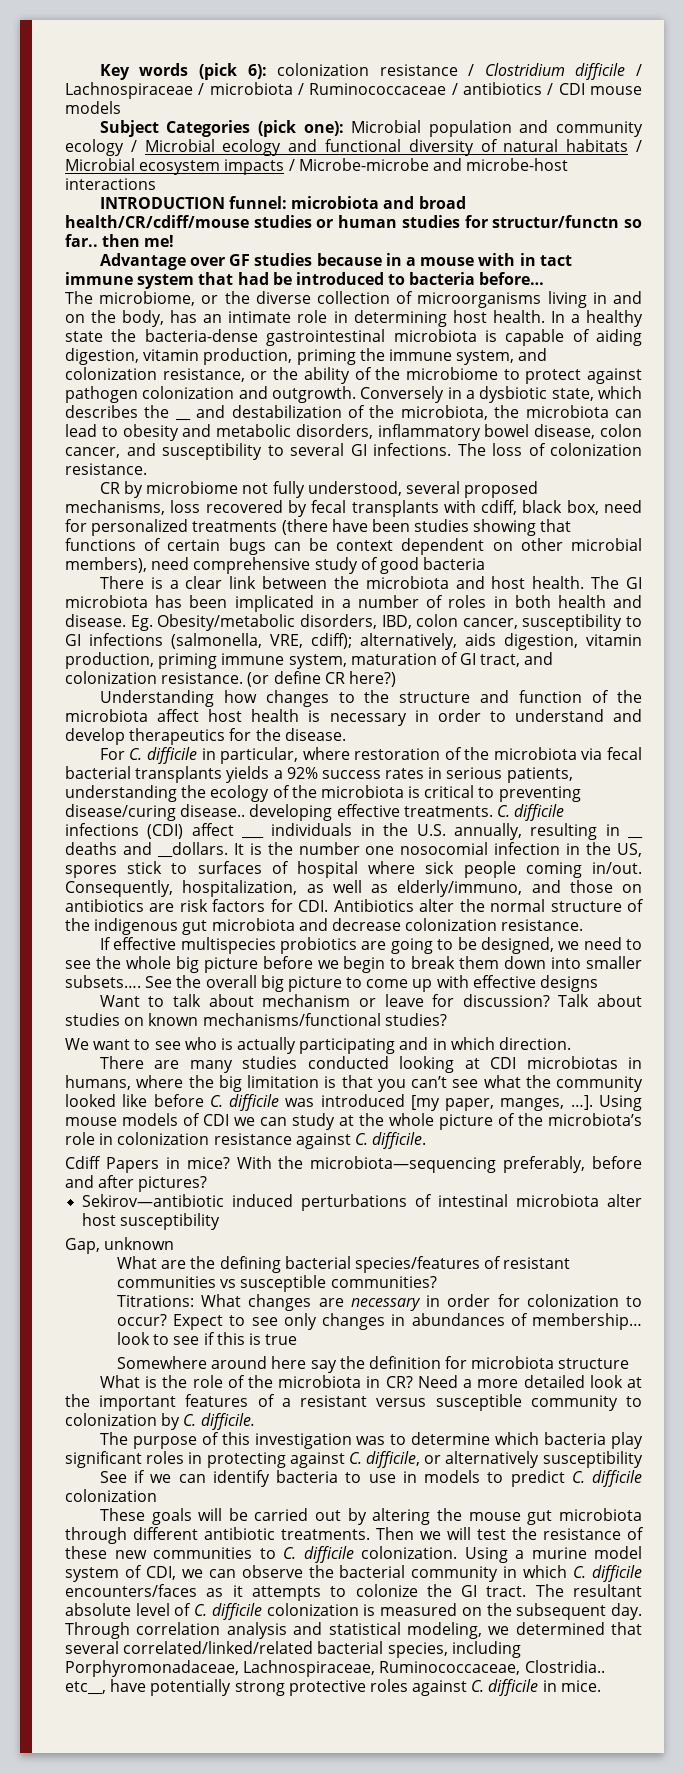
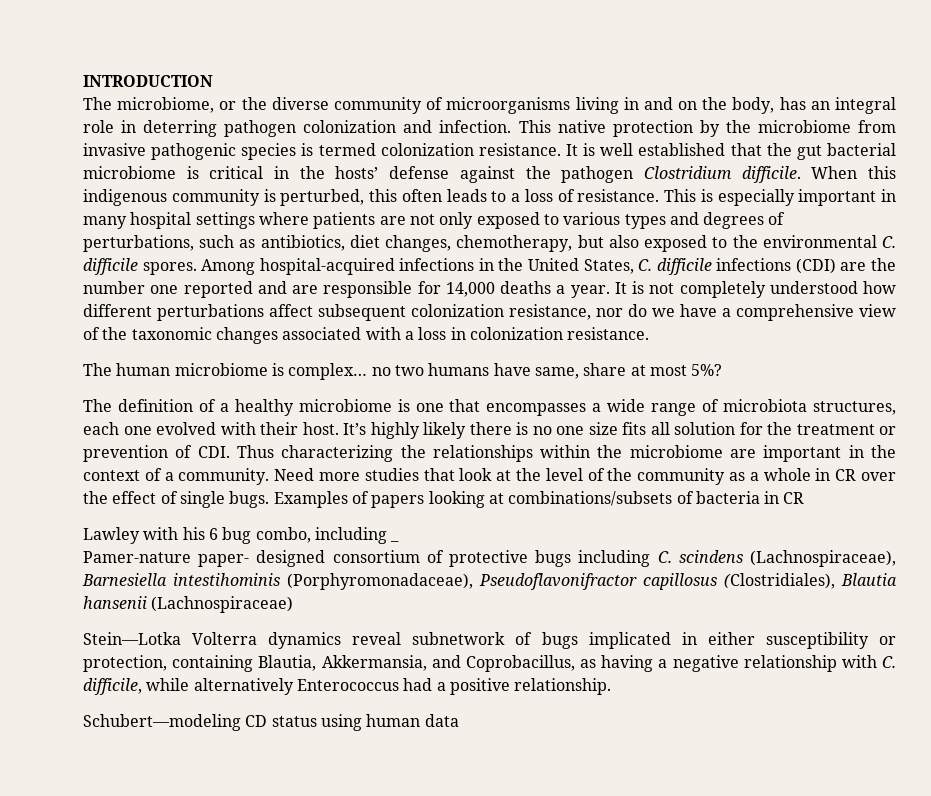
[99,63,642,80] [65,82,642,99] [65,101,121,114] [99,120,643,137] [65,139,642,156] [65,158,569,175] [65,178,156,190] [99,196,466,209] [65,215,642,228] [65,234,175,247] [99,253,572,270] [65,272,545,289] Key words (pick 6): colonization resistance / Clostridium difficile / Lachnospiraceae / microbiota / Ruminococcaceae / antibiotics / CDI mouse models // Subject Categories (pick one): Microbial population and community ecology / Microbial ecology and functional diversity of natural habitats / Microbial ecosystem impacts / Microbe-microbe and microbe-host interactions // INTRODUCTION funnel: microbiota and broad health/CR/cdiff/mouse studies or human studies for structur/functn so far.. then me! // Advantage over GF studies because in a mouse with in tact immune system that had be introduced to bacteria before… -> [83,75,213,87] INTRODUCTION
[316,291,390,304] collection -> [333,97,422,114] community
[228,310,644,327] [65,329,642,346] [65,348,548,365] [65,367,642,384] [65,386,642,403] [65,405,170,418] [174,418,191,421] [196,405,642,420] [65,424,642,441] [65,443,486,460] intimate role in determining host health. In a healthy state the bacteria-dense gastrointestinal microbiota is capable of aiding digestion, vitamin production, priming the immune system, and colonization resistance, or the ability of the microbiome to protect against pathogen colonization and outgrowth. Conversely in a dysbiotic state, which describes the __ and destabilization of the microbiota, the microbiota can lead to obesity and metabolic disorders, inflammatory bowel disease, colon cancer, and susceptibility to several GI infections. The -> [835,97,896,114] [83,120,897,137] [83,143,896,160] [83,166,897,183] [83,189,520,206] integral role in deterring pathogen colonization and infection. This native protection by the microbiome from invasive pathogenic species is termed colonization resistance. It is well established that the gut bacterial microbiome is critical in the hosts’ defense against the pathogen Clostridium difficile. When this indigenous community is perturbed, this often leads to a
[550,443,642,456] [65,463,147,475] [99,481,539,498] [65,500,642,517] [65,519,572,536] [65,538,642,555] [65,557,486,574] [99,576,642,589] [65,595,643,612] [65,614,642,631] [65,633,642,650] [65,652,554,669] [65,671,396,687] [99,690,642,707] [65,709,643,726] [65,728,346,745] [99,747,642,764] [65,766,573,783] [65,785,581,802] [65,804,565,821] [65,823,234,839] [241,836,265,839] [271,823,620,840] [627,836,643,839] [65,842,642,858] [65,861,642,878] [65,880,642,897] [65,899,644,912] [65,918,584,935] [99,937,642,954] [65,956,642,973] [65,975,599,992] [99,994,642,1007] [65,1013,447,1026] [65,1037,572,1054] [99,1056,643,1073] [65,1075,643,1092] [65,1094,642,1111] [65,1113,642,1130] [65,1132,427,1149] [65,1156,642,1173] [65,1175,208,1192] [82,1194,643,1211] [82,1213,221,1230] [65,1237,175,1254] [116,1256,571,1273] [116,1275,437,1292] [116,1294,642,1311] [116,1313,642,1330] [116,1332,298,1345] [116,1356,630,1373] [99,1375,642,1388] [65,1394,642,1411] [65,1413,255,1430] [99,1432,643,1449] [65,1451,643,1468] [99,1470,643,1487] [65,1489,157,1502] [99,1508,642,1525] [65,1527,644,1544] [65,1546,642,1563] [65,1565,643,1582] [65,1584,643,1601] [65,1603,643,1620] [65,1622,642,1639] [65,1641,521,1658] [65,1660,605,1677] [65,1679,601,1696] colonization resistance. // CR by microbiome not fully understood, several proposed mechanisms, loss recovered by fecal transplants with cdiff, black box, need for personalized treatments (there have been studies showing that functions of certain bugs can be context dependent on other microbial members), need comprehensive study of good bacteria // There is a clear link between the microbiota and host health. The GI microbiota has been implicated in a number of roles in both health and disease. Eg. Obesity/metabolic disorders, IBD, colon cancer, susceptibility to GI infections (salmonella, VRE, cdiff); alternatively, aids digestion, vitamin production, priming immune system, maturation of GI tract, and colonization resistance. (or define CR here?) // Understanding how changes to the structure and function of the microbiota affect host health is necessary in order to understand and develop therapeutics for the disease. // For C. difficile in particular, where restoration of the microbiota via fecal bacterial transplants yields a 92% success rates in serious patients, understanding the ecology of the microbiota is critical to preventing disease/curing disease.. developing effective treatments. C. difficile infections (CDI) affect ___ individuals in the U.S. annually, resulting in __ deaths and __dollars. It is the number one nosocomial infection in the US, spores stick to surfaces of hospital where sick people coming in/out. Consequently, hospitalization, as well as elderly/immuno, and those on antibiotics are risk factors for CDI. Antibiotics alter the normal structure of the indigenous gut microbiota and decrease colonization resistance. // If effective multispecies probiotics are going to be designed, we need to see the whole big picture before we begin to break them down into smaller subsets…. See the overall big picture to come up with effective designs // Want to talk about mechanism or leave for discussion? Talk about studies on known mechanisms/functional studies? // We want to see who is actually participating and in which direction. // There are many studies conducted looking at CDI microbiotas in humans, where the big limitation is that you can’t see what the community looked like before C. difficile was introduced [my paper, manges, …]. Using mouse models of CDI we can study at the whole picture of the microbiota’s role in colonization resistance against C. difficile. // Cdiff Papers in mice? With the microbiota—sequencing preferably, before and after pictures? // Sekirov—antibiotic induced perturbations of intestinal microbiota alter host susceptibility // Gap, unknown // What are the defining bacterial species/features of resistant communities vs susceptible communities? // Titrations: What changes are necessary in order for colonization to occur? Expect to see only changes in abundances of membership… look to see if this is true // Somewhere around here say the definition for microbiota structure // What is the role of the microbiota in CR? Need a more detailed look at the important features of a resistant versus susceptible community to colonization by C. difficile. // The purpose of this investigation was to determine which bacteria play significant roles in protecting against C. difficile, or alternatively susceptibility // See if we can identify bacteria to use in models to predict C. difficile colonization // These goals will be carried out by altering the mouse gut microbiota through different antibiotic treatments. Then we will test the resistance of these new communities to C. difficile colonization. Using a murine model system of CDI, we can observe the bacterial community in which C. difficile encounters/faces as it attempts to colonize the GI tract. The resultant absolute level of C. difficile colonization is measured on the subsequent day. Through correlation analysis and statistical modeling, we determined that several correlated/linked/related bacterial species, including Porphyromonadaceae, Lachnospiraceae, Ruminococcaceae, Clostridia.. etc__, have potentially strong protective roles against C. difficile in mice. -> [577,189,896,206] [83,212,786,229] [83,235,897,252] [83,258,896,275] [83,281,896,298] [83,304,896,321] [83,327,650,344] [83,363,723,380] [83,399,897,416] [83,422,896,439] [83,445,896,462] [83,468,896,485] [83,491,805,508] [83,527,400,544] [83,550,897,567] [82,573,897,590] [83,596,294,613] [83,632,897,649] [83,655,896,672] [83,678,612,695] [83,714,459,731] resistance. This is especially important in many hospital settings where patients are not only exposed to various types and degrees of perturbations, such as antibiotics, diet changes, chemotherapy, but also exposed to the environmental C. difficile spores. Among hospital-acquired infections in the United States, C. difficile infections (CDI) are the number one reported and are responsible for 14,000 deaths a year. It is not completely understood how different perturbations affect subsequent colonization resistance, nor do we have a comprehensive view of the taxonomic changes associated with a loss in colonization resistance. // The human microbiome is complex… no two humans have same, share at most 5%? // The definition of a healthy microbiome is one that encompasses a wide range of microbiota structures, each one evolved with their host. It’s highly likely there is no one size fits all solution for the treatment or prevention of CDI. Thus characterizing the relationships within the microbiome are important in the context of a community. Need more studies that look at the level of the community as a whole in CR over the effect of single bugs. Examples of papers looking at combinations/subsets of bacteria in CR // Lawley with his 6 bug combo, including _ // Pamer-nature paper- designed consortium of protective bugs including C. scindens (Lachnospiraceae), Barnesiella intestihominis (Porphyromonadaceae), Pseudoflavonifractor capillosus (Clostridiales), Blautia hansenii (Lachnospiraceae) // Stein—Lotka Volterra dynamics reveal subnetwork of bugs implicated in either susceptibility or protection, containing Blautia, Akkermansia, and Coprobacillus, as having a negative relationship with C. difficile, while alternatively Enterococcus had a positive relationship. // Schubert—modeling CD status using human data

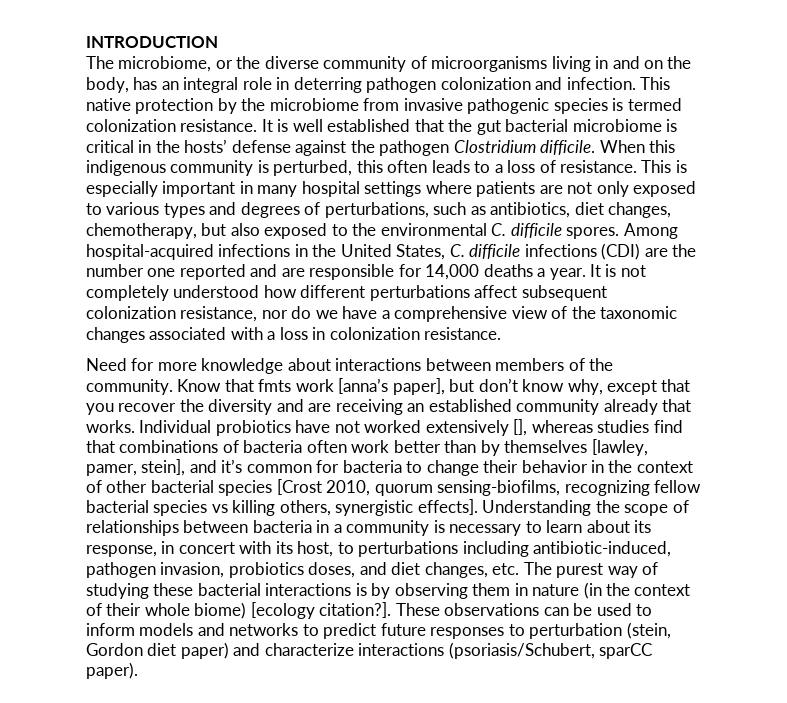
[83,363,723,380] [83,399,897,416] [83,422,896,439] [83,445,896,462] [83,468,896,485] [83,491,805,508] [83,527,400,544] [83,550,897,567] [82,573,897,590] [83,596,294,613] [83,632,897,649] [83,655,896,672] [83,678,612,695] [83,714,459,731] The human microbiome is complex… no two humans have same, share at most 5%? // The definition of a healthy microbiome is one that encompasses a wide range of microbiota structures, each one evolved with their host. It’s highly likely there is no one size fits all solution for the treatment or prevention of CDI. Thus characterizing the relationships within the microbiome are important in the context of a community. Need more studies that look at the level of the community as a whole in CR over the effect of single bugs. Examples of papers looking at combinations/subsets of bacteria in CR // Lawley with his 6 bug combo, including _ // Pamer-nature paper- designed consortium of protective bugs including C. scindens (Lachnospiraceae), Barnesiella intestihominis (Porphyromonadaceae), Pseudoflavonifractor capillosus (Clostridiales), Blautia hansenii (Lachnospiraceae) // Stein—Lotka Volterra dynamics reveal subnetwork of bugs implicated in either susceptibility or protection, containing Blautia, Akkermansia, and Coprobacillus, as having a negative relationship with C. difficile, while alternatively Enterococcus had a positive relationship. // Schubert—modeling CD status using human data -> [86,358,614,374] [86,378,691,395] [86,399,692,415] [86,419,683,436] [86,439,648,456] [86,459,693,476] [86,479,702,496] [86,499,689,516] [86,520,652,536] [86,541,672,557] [86,562,659,578] [86,582,691,599] [86,602,653,619] [86,622,671,639] [86,642,653,659] [86,662,138,679] Need for more knowledge about interactions between members of the community. Know that fmts work [anna’s paper], but don’t know why, except that you recover the diversity and are receiving an established community already that works. Individual probiotics have not worked extensively [], whereas studies find that combinations of bacteria often work better than by themselves [lawley, pamer, stein], and it’s common for bacteria to change their behavior in the context of other bacterial species [Crost 2010, quorum sensing-biofilms, recognizing fellow bacterial species vs killing others, synergistic effects]. Understanding the scope of relationships between bacteria in a community is necessary to learn about its response, in concert with its host, to perturbations including antibiotic-induced, pathogen invasion, probiotics doses, and diet changes, etc. The purest way of studying these bacterial interactions is by observing them in nature (in the context of their whole biome) [ecology citation?]. These observations can be used to inform models and networks to predict future responses to perturbation (stein, Gordon diet paper) and characterize interactions (psoriasis/Schubert, sparCC paper).

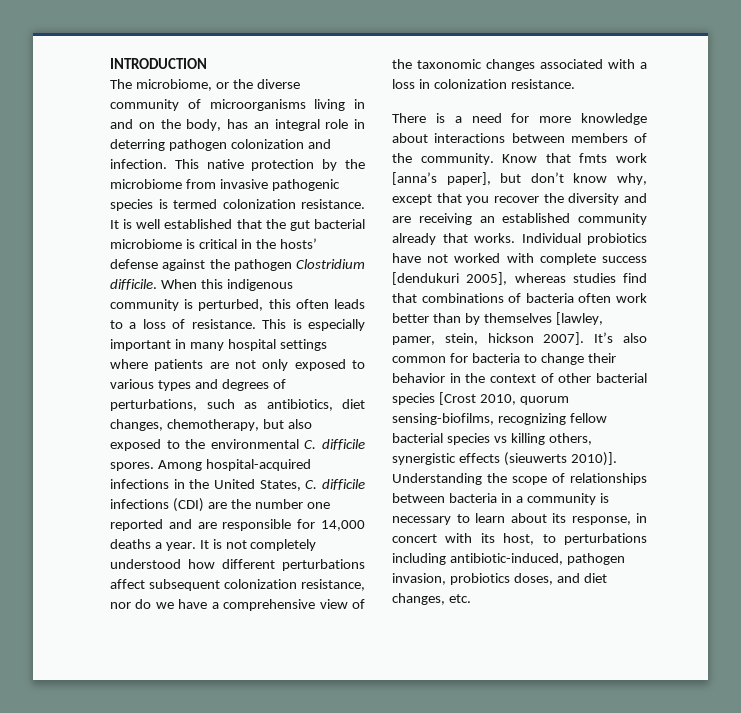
[86,358,127,371] Need -> [392,113,502,123] There is a need
[425,419,528,436] extensively [], -> [506,253,647,265] [392,272,508,285] with complete success [dendukuri 2005],
[141,459,243,476] stein], and it’s -> [444,332,647,345] stein, hickson 2007]. It’s also
[417,499,478,515] effects]. -> [458,452,617,466] effects (sieuwerts 2010)].
[523,562,659,578] [86,582,691,599] [86,602,653,619] [86,622,671,639] [86,642,653,659] [86,662,138,679] The purest way of studying these bacterial interactions is by observing them in nature (in the context of their whole biome) [ecology citation?]. These observations can be used to inform models and networks to predict future responses to perturbation (stein, Gordon diet paper) and characterize interactions (psoriasis/Schubert, sparCC paper). -> (471, 598) none

